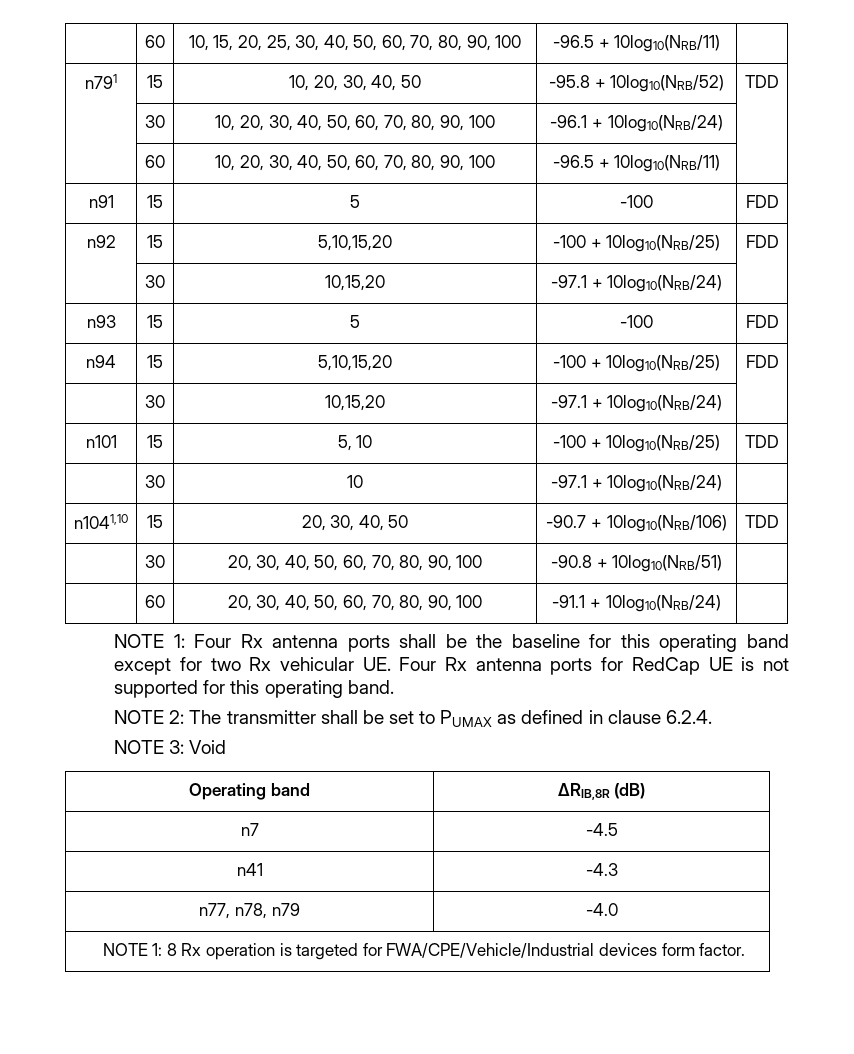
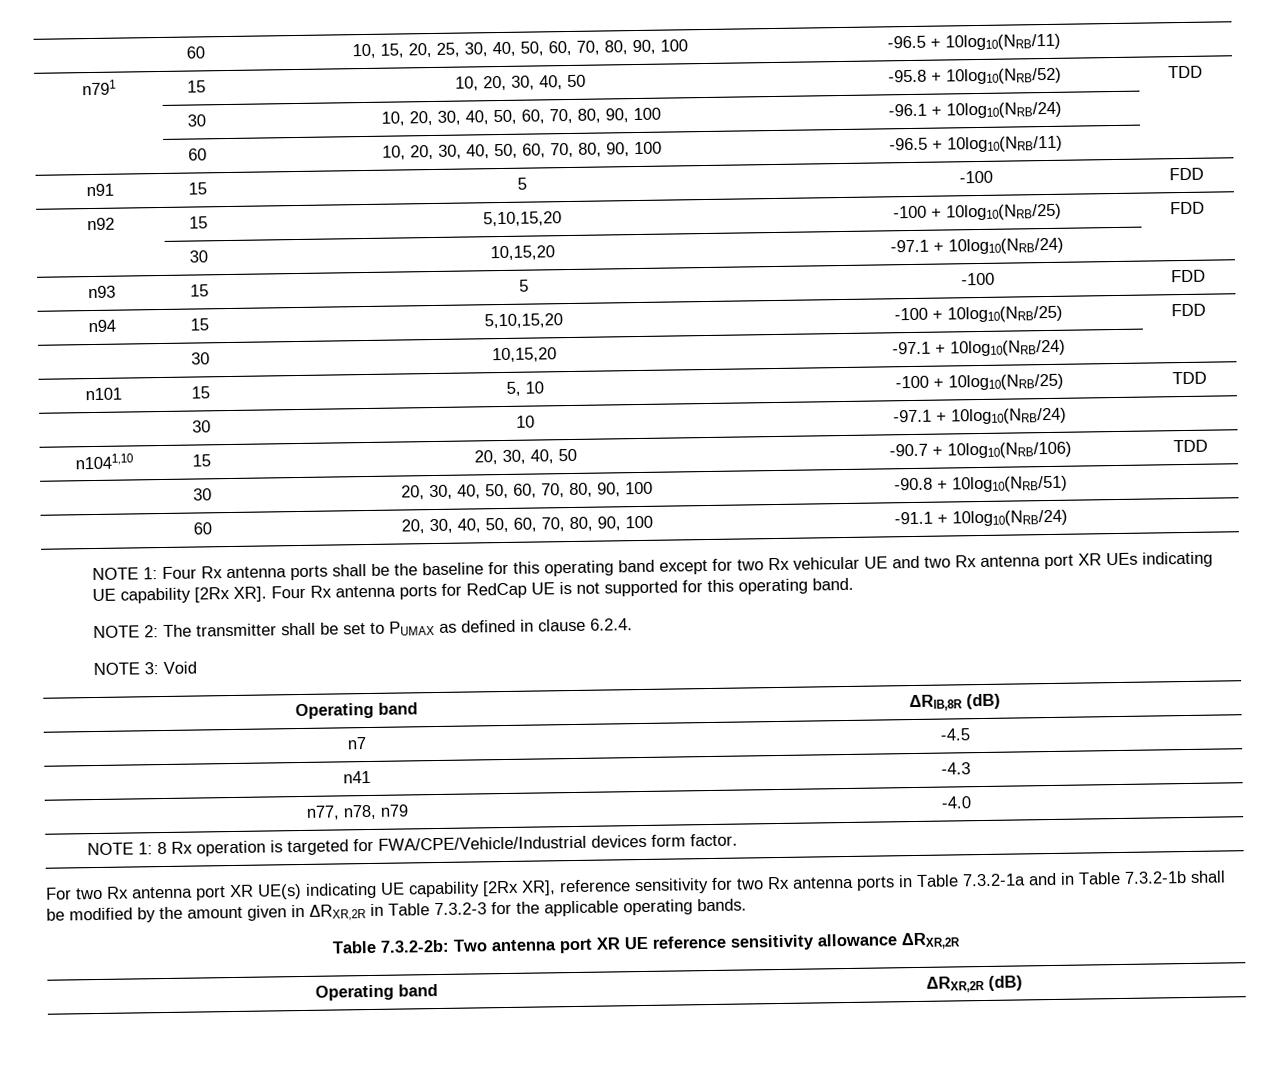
[362,657,391,671] UE. -> [864,551,1214,570] [92,586,268,604] UE and two Rx antenna port XR UEs indicating UE capability [2Rx XR].
(746, 949) none -> [46,870,1226,901] [46,898,747,923] [332,932,961,954] [314,984,438,1001] [926,975,1023,993] // For two Rx antenna port XR UE(s) indicating UE capability [2Rx XR], reference sensitivity for two Rx antenna ports in Table 7.3.2-1a and in Table 7.3.2-1b shall be modified by the amount given in ΔRXR,2R in Table 7.3.2-3 for the applicable operating bands. // Table 7.3.2-2b: Two antenna port XR UE reference sensitivity allowance ΔRXR,2R // Operating band | ΔRXR,2R (dB)

